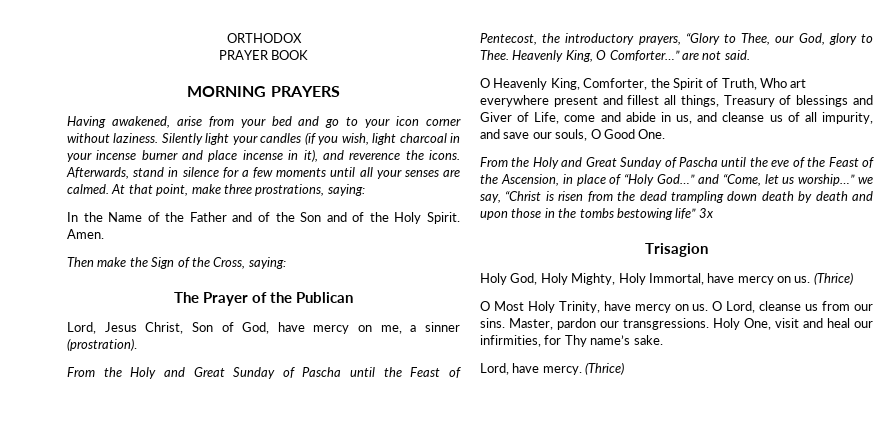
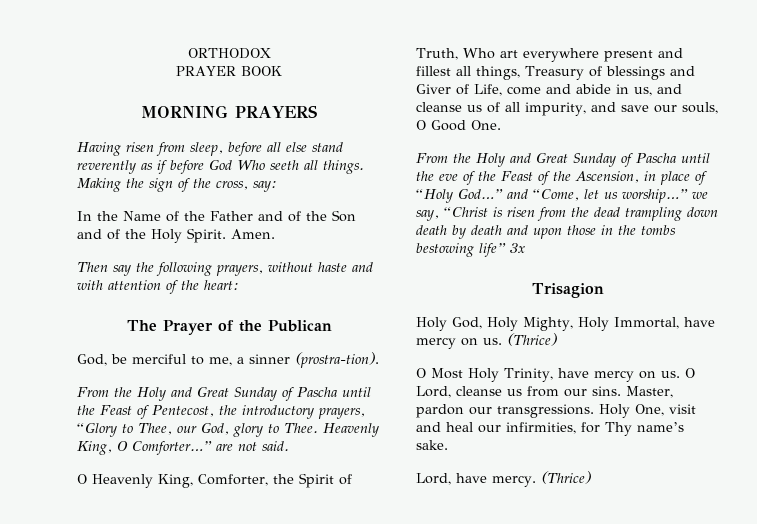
[111,116,462,128] [67,132,460,145] [67,149,461,162] [66,167,461,179] [67,184,365,196] awakened, arise from your bed and go to your icon corner without laziness. Silently light your candles (if you wish, light charcoal in your incense burner and place incense in it), and reverence the icons. Afterwards, stand in silence for a few moments until all your senses are calmed. At that point, make three prostrations, saying: -> [126,142,343,156] [77,160,364,174] [77,178,277,192] risen from sleep, before all else stand reverently as if before God Who seeth all things. Making the sign of the cross, say:
[97,257,286,269] make the Sign of the Cross, saying: -> [113,262,373,276] [77,280,239,294] say the following prayers, without haste and with attention of the heart:
[67,322,373,334] Lord, Jesus Christ, Son of God, have mercy on -> [77,354,204,366] God, be merciful to
[67,338,137,351] (prostration). -> [295,352,379,368] (prostra-tion).

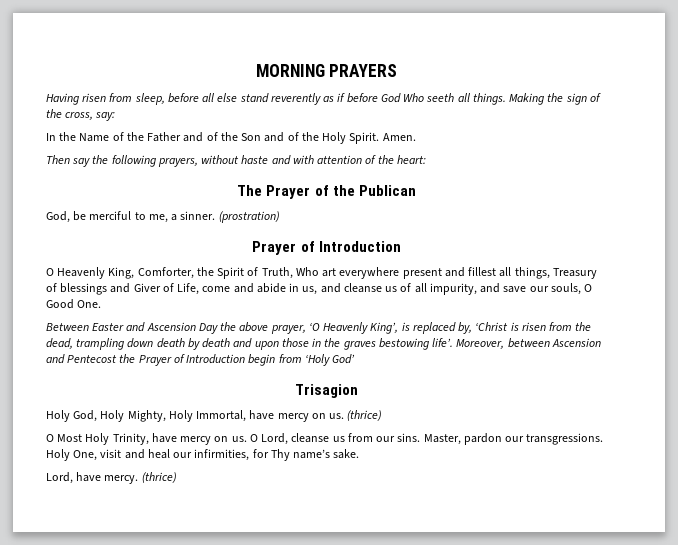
[187,48,271,59] [176,66,282,76] ORTHODOX // PRAYER BOOK // -> (255, 70) none
[249,352,379,368] [77,387,371,401] [77,405,365,419] [77,423,379,437] [77,441,289,455] sinner (prostra-tion). // From the Holy and Great Sunday of Pascha until the Feast of Pentecost, the introductory prayers, “Glory to Thee, our God, glory to Thee. Heavenly King, O Comforter…” are not said. -> [180,211,280,223] [252,241,401,255] sinner. (prostration) // Prayer of Introduction
[416,153,710,167] [416,171,707,185] [416,189,708,203] [416,207,488,221] From the Holy and Great Sunday of Pascha until the eve of the Feast of the Ascension, in place of “Holy God…” and “Come, let us worship…” we say, “Christ -> [46,322,509,334] Between Easter and Ascension Day the above prayer, ‘O Heavenly King’, is replaced by, ‘Christ
[593,207,620,217] dead -> [46,338,73,349] dead,
[641,225,676,235] [416,243,525,257] tombs bestowing life” 3x -> [343,338,601,350] [46,354,356,366] graves bestowing life’. Moreover, between Ascension and Pentecost the Prayer of Introduction begin from ‘Holy God’
[507,333,557,346] (Thrice) -> [347,410,383,421] (thrice)
[540,471,591,484] (Thrice) -> [141,472,177,483] (thrice)

